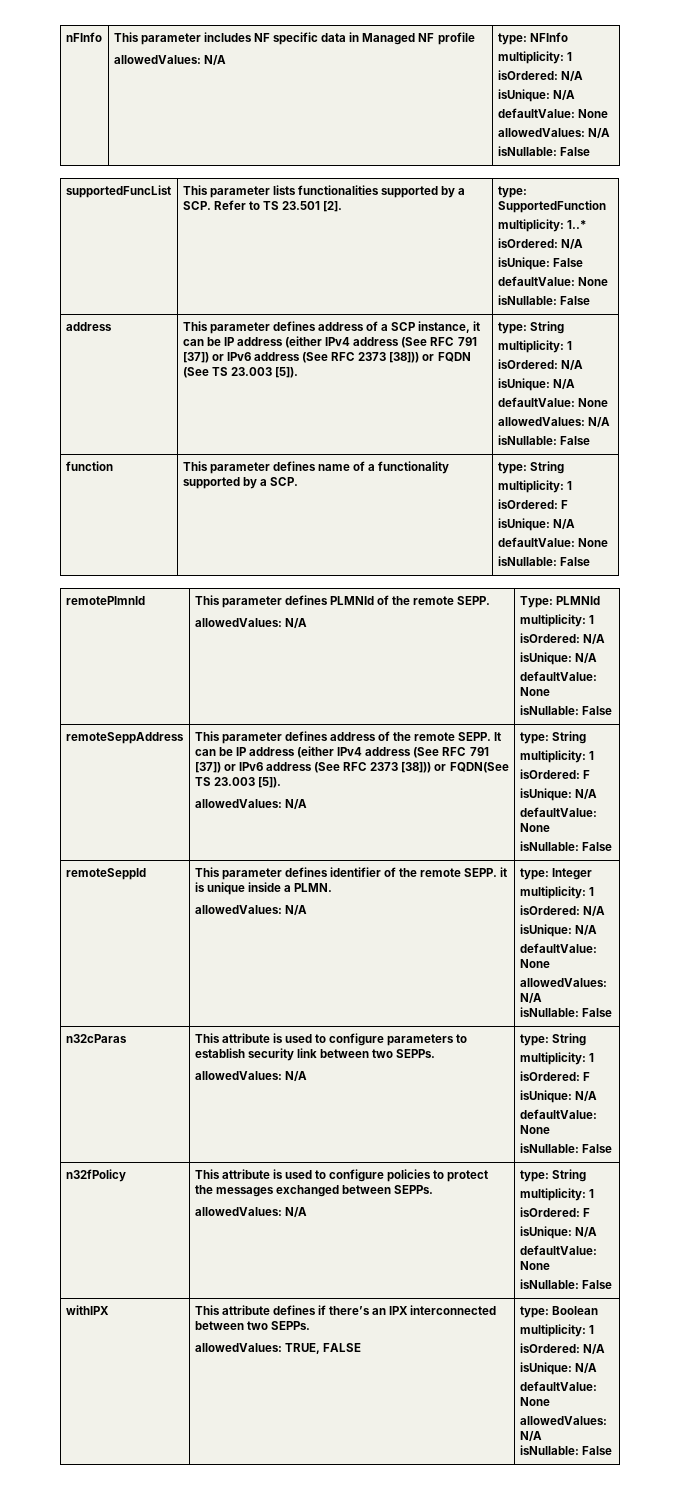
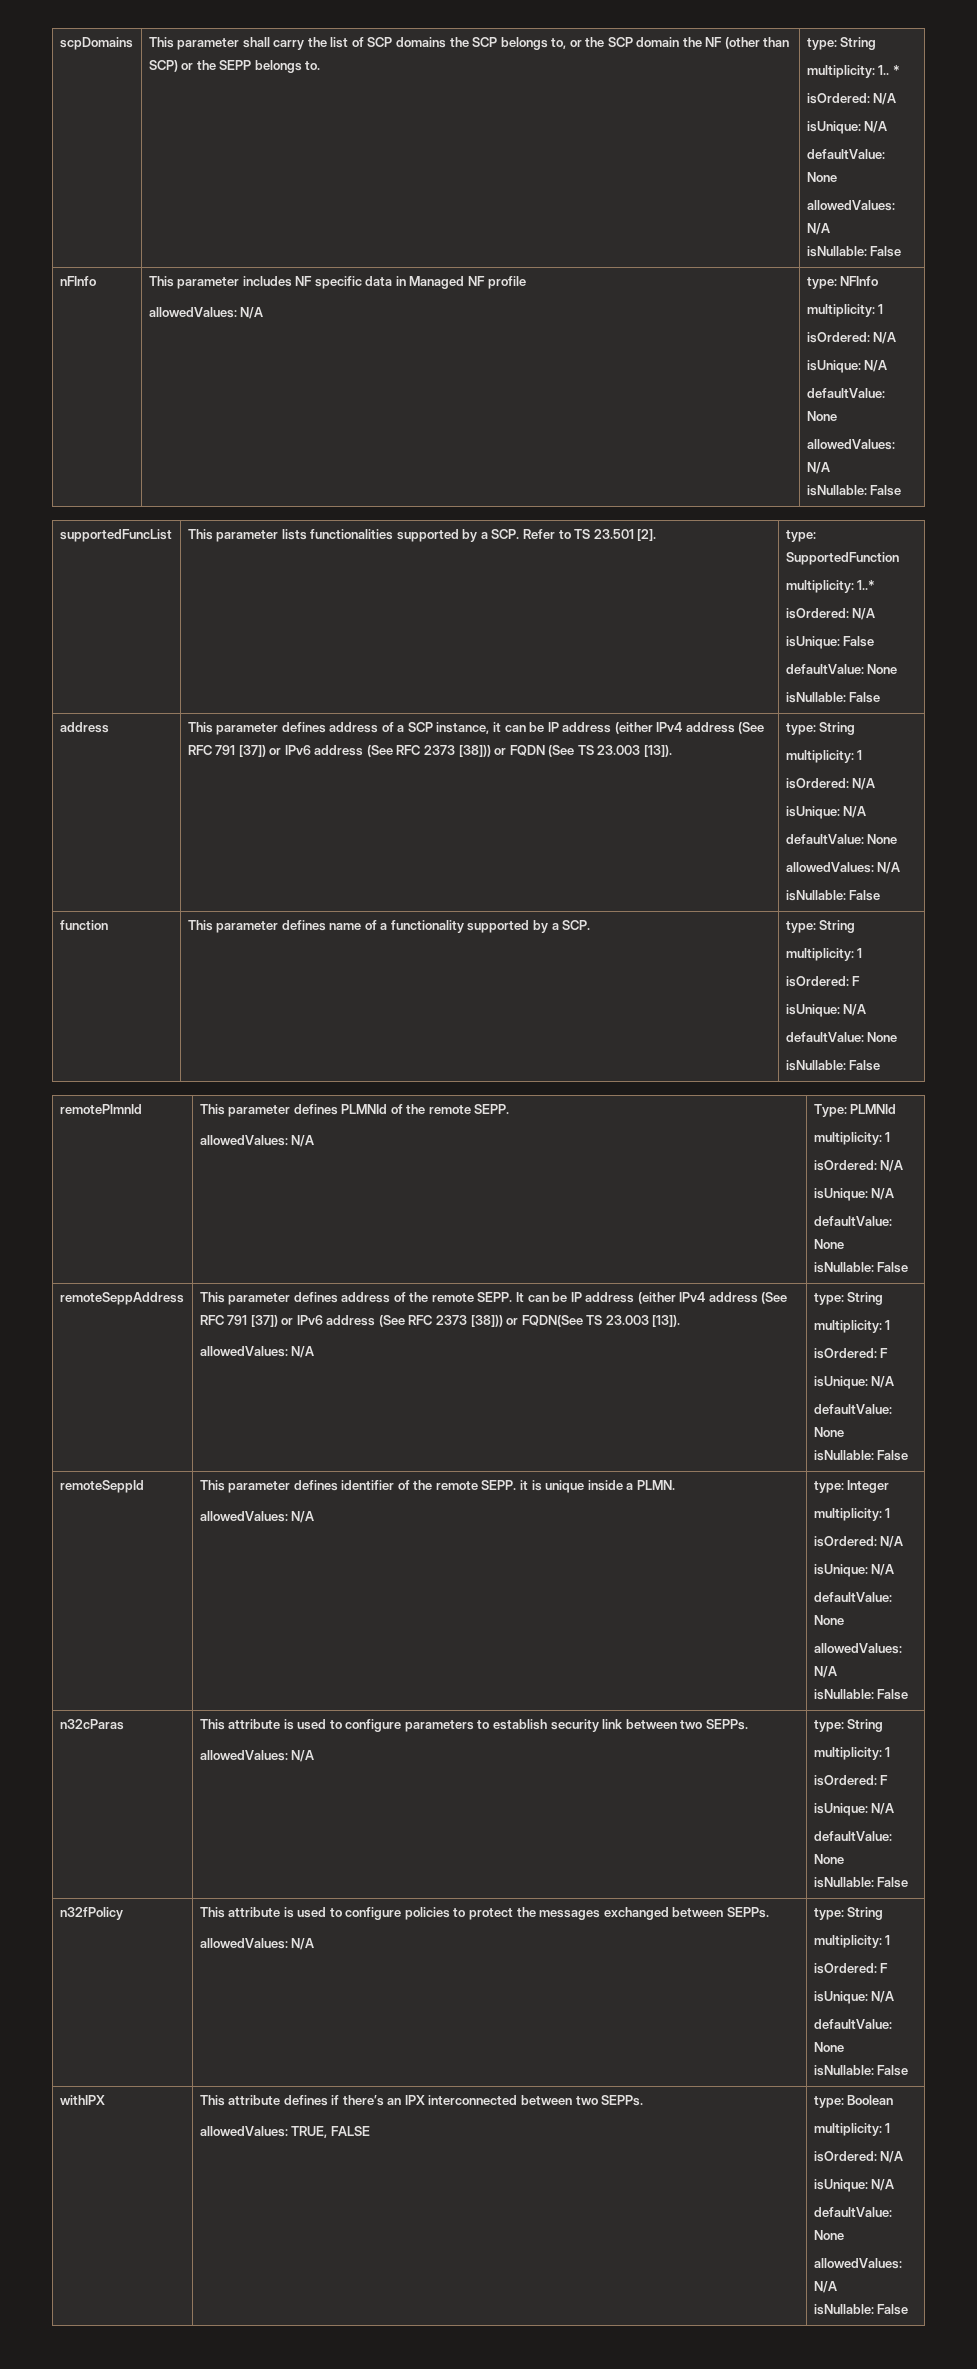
(65, 37) none -> [59,37,133,50] [148,37,790,50] [148,60,321,73] [806,37,877,50] [806,65,900,78] [806,93,897,105] [806,121,888,134] [806,149,885,159] [806,172,837,182] [806,200,895,211] [806,223,830,235] [806,246,902,257] scpDomains | This parameter shall carry the list of SCP domains the SCP belongs to, or the SCP domain the NF (other than SCP) or the SEPP belongs to. | type: String // multiplicity: 1.. * // isOrdered: N/A // isUnique: N/A // defaultValue: None // allowedValues: N/A // isNullable: False //
[274,367,298,378] [5]). -> [643,745,672,757] [13]).
[257,777,281,788] [5]). -> [652,1315,681,1327] [13]).

